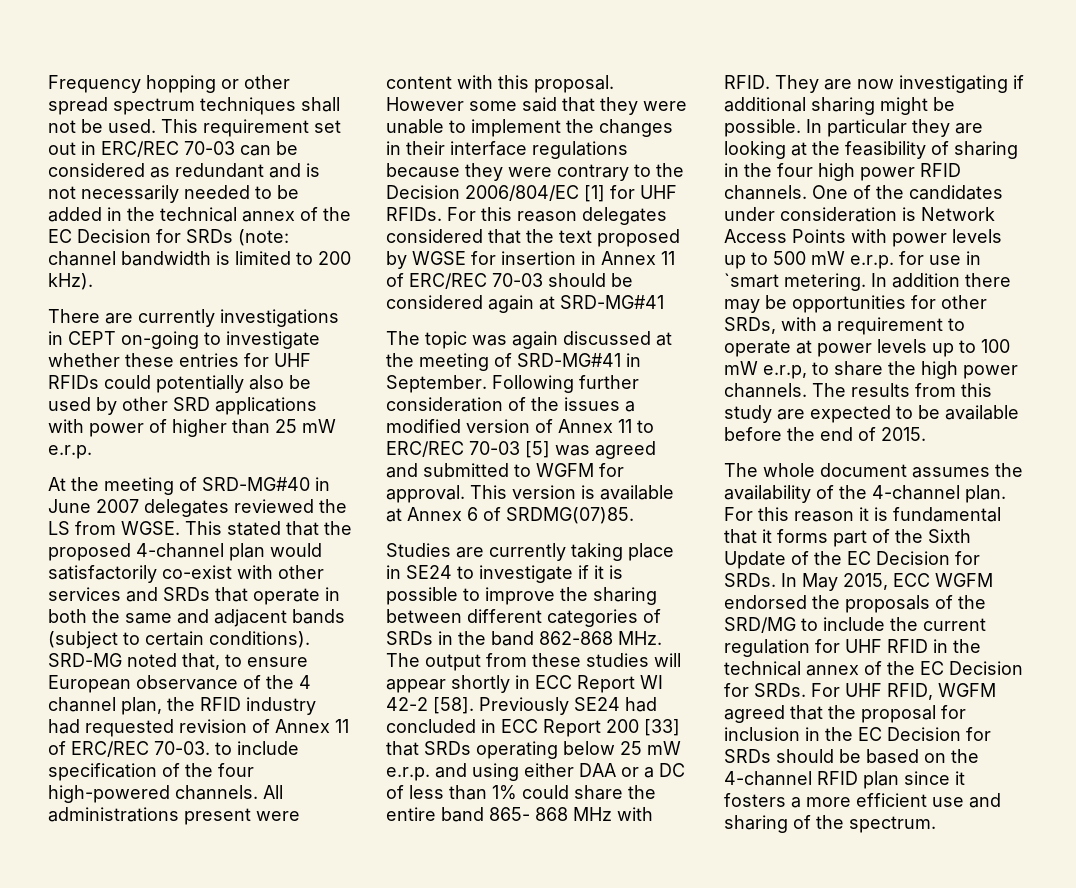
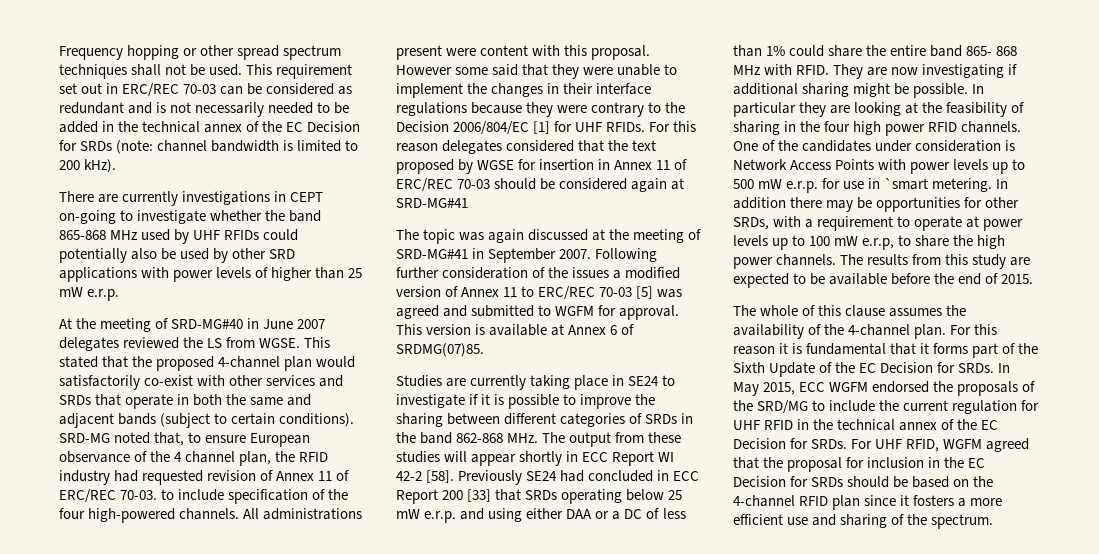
[125,353,269,367] these entries for -> [265,210,322,222] [59,229,190,244] the band 865-868 MHz used by
(144, 430) none -> [216,267,252,278] levels
[386,375,487,393] September. -> [488,248,592,263] September 2007.
[820,463,907,477] document -> [802,305,886,317] of this clause

